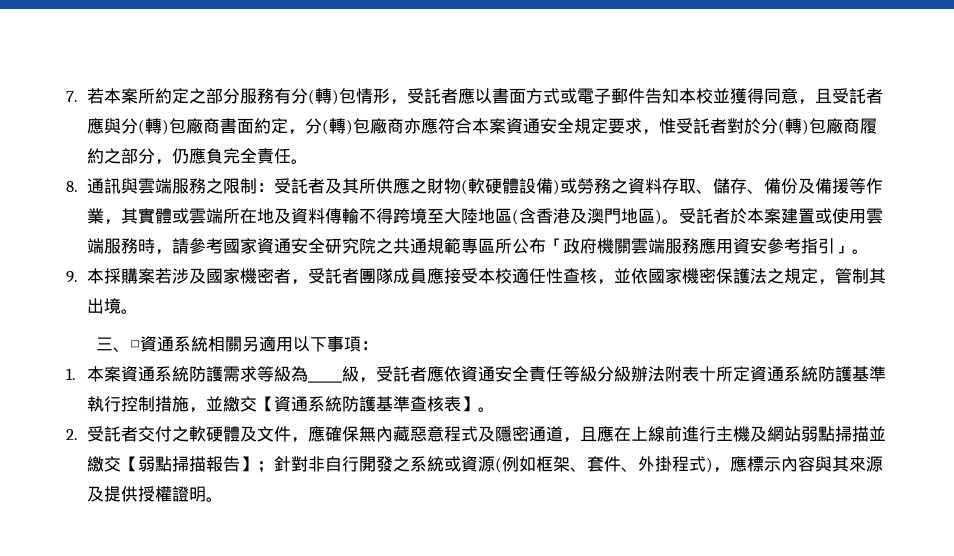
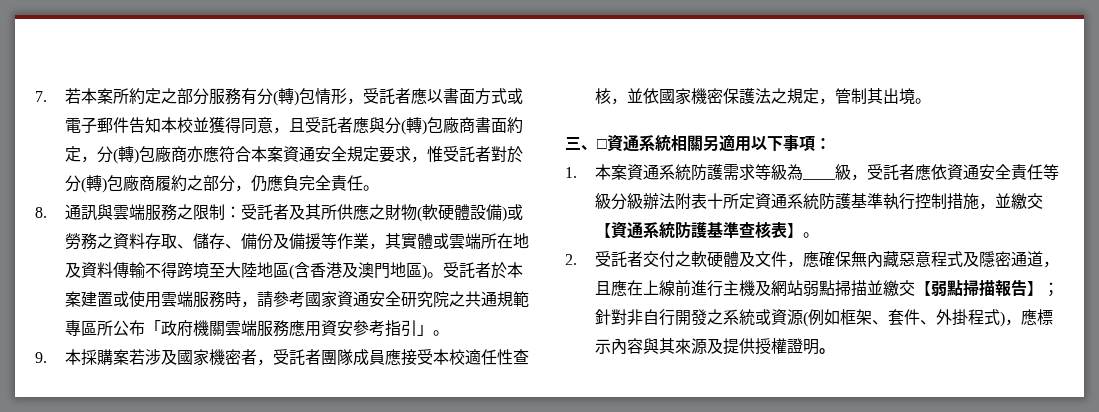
[308,380,344,383] ＿＿ -> [802,178,837,180] ____

